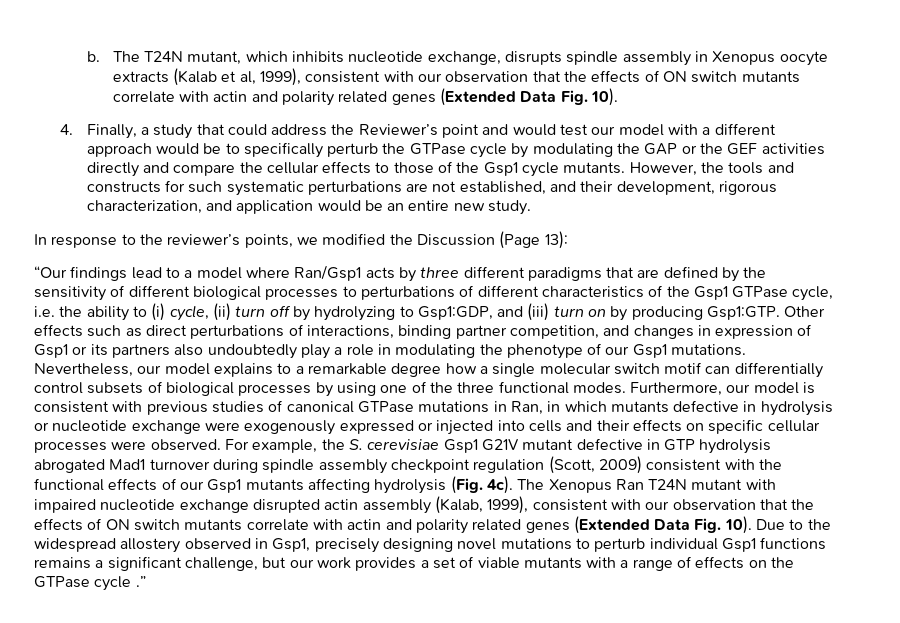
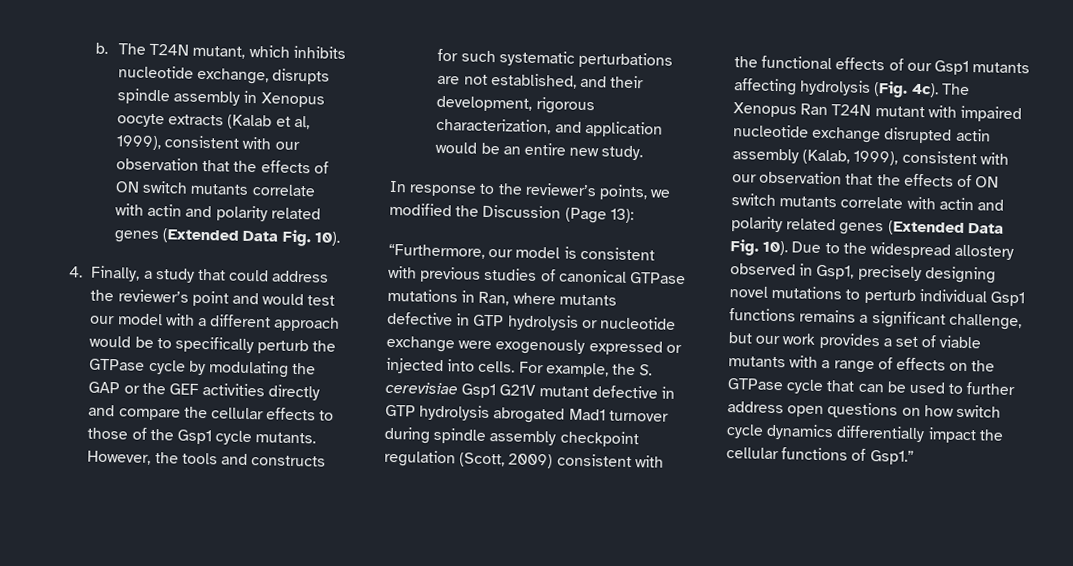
[358,124,438,136] Reviewer’s -> [117,289,189,303] reviewer’s
[34,265,767,282] [34,285,834,301] [34,303,826,321] [34,324,813,339] [34,343,747,359] [34,362,823,378] [34,381,723,397] “Our findings lead to a model where Ran/Gsp1 acts by three different paradigms that are defined by the sensitivity of different biological processes to perturbations of different characteristics of the Gsp1 GTPase cycle, i.e. the ability to (i) cycle, (ii) turn off by hydrolyzing to Gsp1:GDP, and (iii) turn on by producing Gsp1:GTP. Other effects such as direct perturbations of interactions, binding partner competition, and changes in expression of Gsp1 or its partners also undoubtedly play a role in modulating the phenotype of our Gsp1 mutations. Nevertheless, our model explains to a remarkable degree how a single molecular switch motif can differentially control subsets of biological processes by using one of the three functional modes. Furthermore, -> [388,243,485,259] “Furthermore,
[547,401,607,412] in which -> [512,292,556,305] where
(757, 406) none -> [473,314,505,327] GTP
[528,419,820,434] [34,439,221,453] cells and their effects on specific cellular processes were observed. -> [478,360,516,373] cells.
[135,576,146,587] .” -> [826,380,1017,396] [727,401,1001,419] [726,423,1004,444] [726,447,914,465] that can be used to further address open questions on how switch cycle dynamics differentially impact the cellular functions of Gsp1.”

